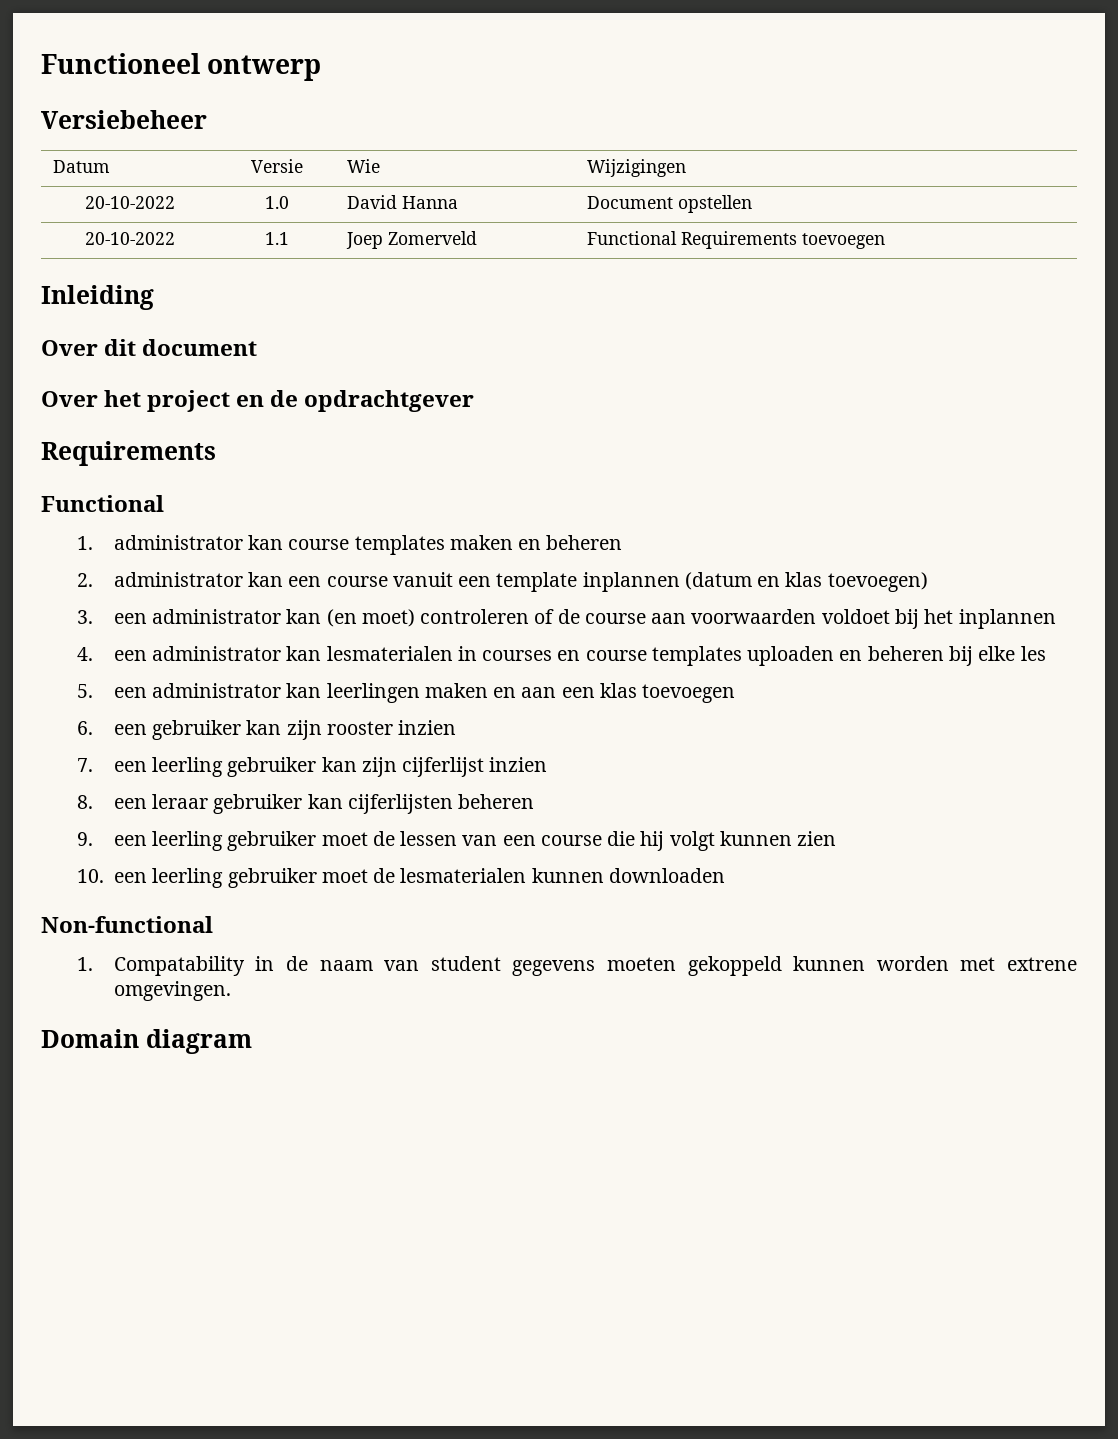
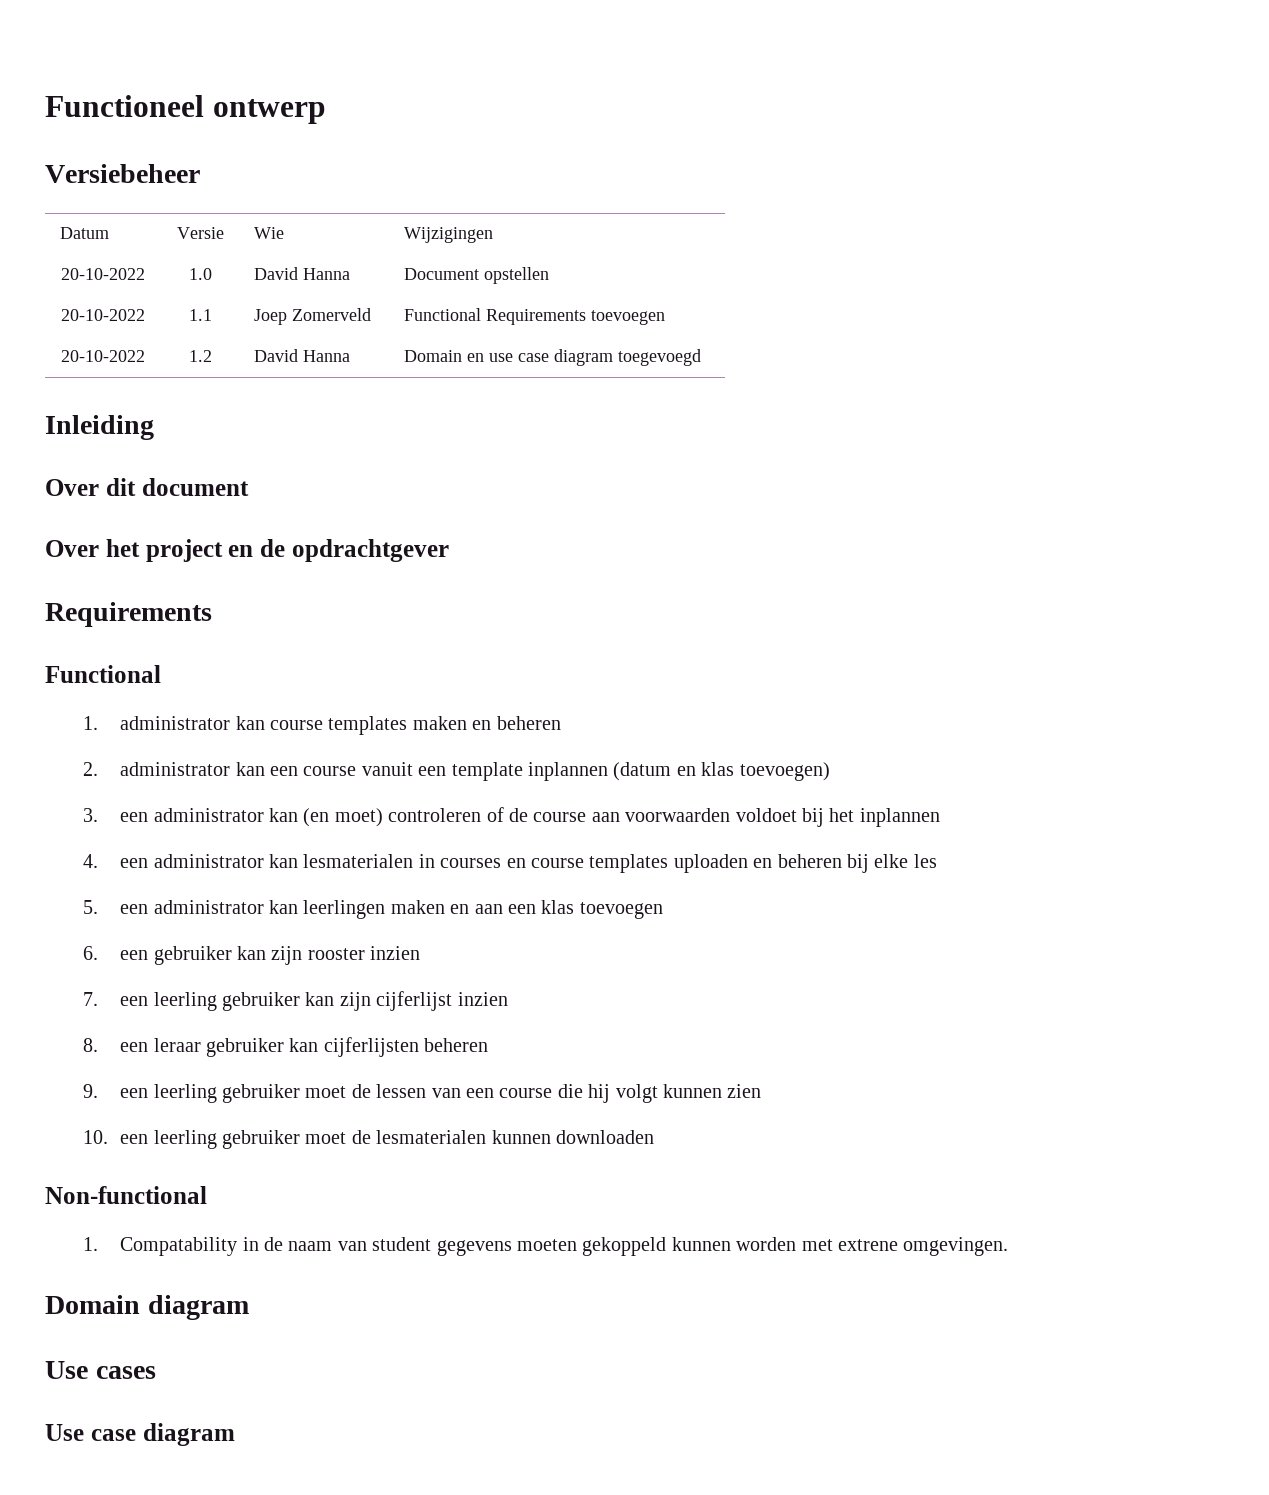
(885, 241) none -> [61,350,145,362] [188,350,212,362] [254,349,351,362] [404,349,702,366] // 20-10-2022 | 1.2 | David Hanna | Domain en use case diagram toegevoegd
(252, 1041) none -> [45,1361,156,1379] [45,1423,235,1446] // Use cases // Use case diagram

